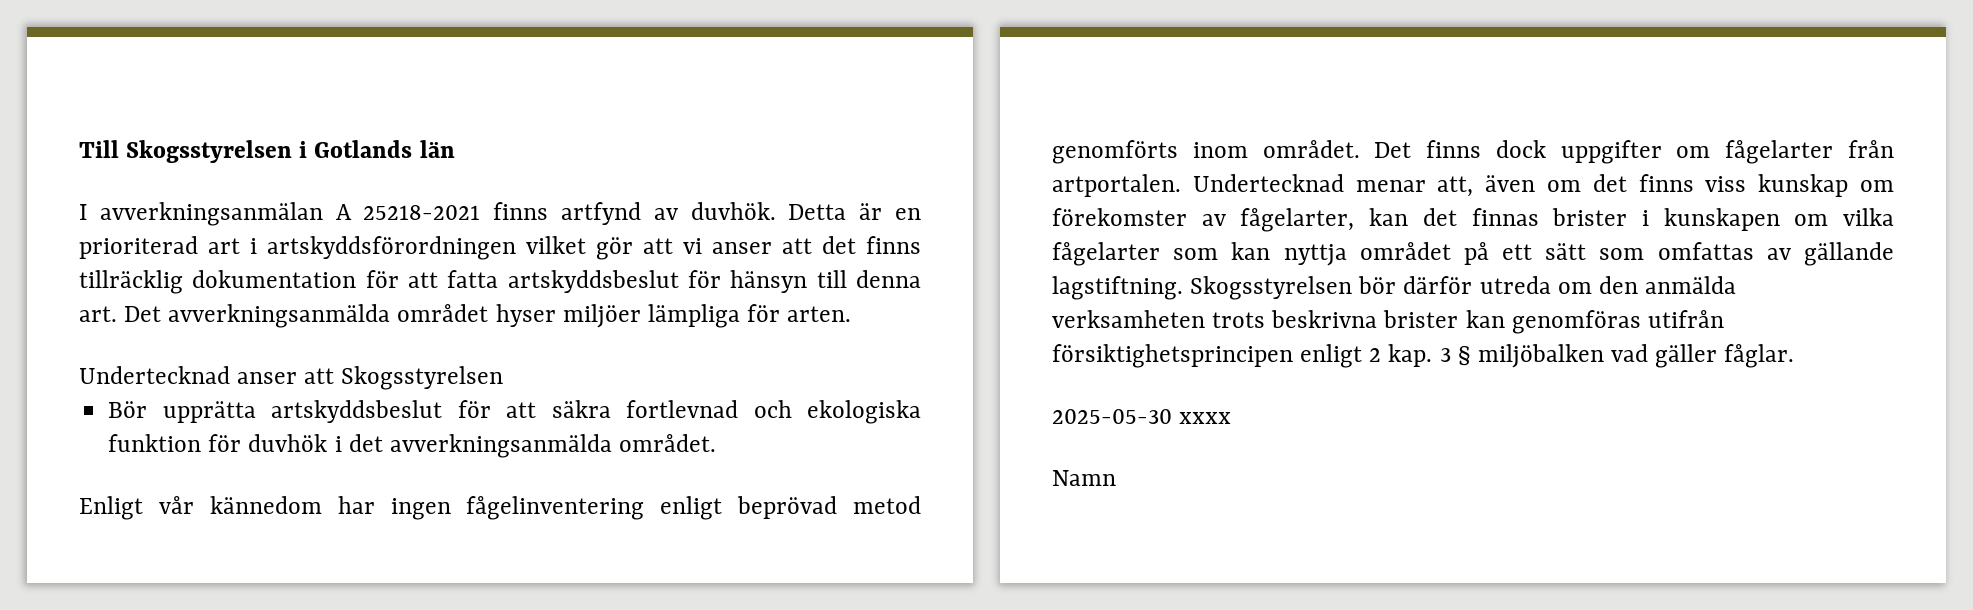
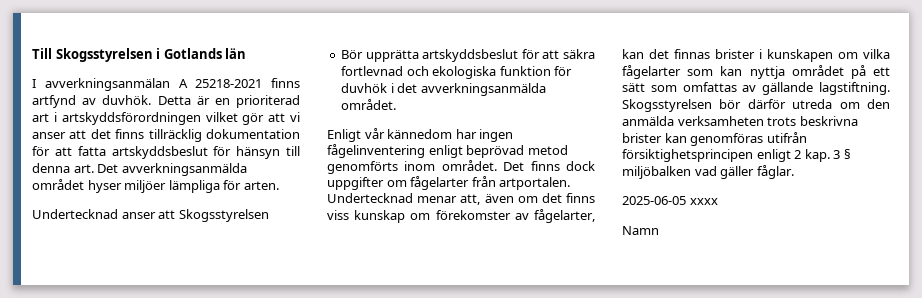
[1052,409,1172,424] 2025-05-30 -> [622,196,686,205] 2025-06-05

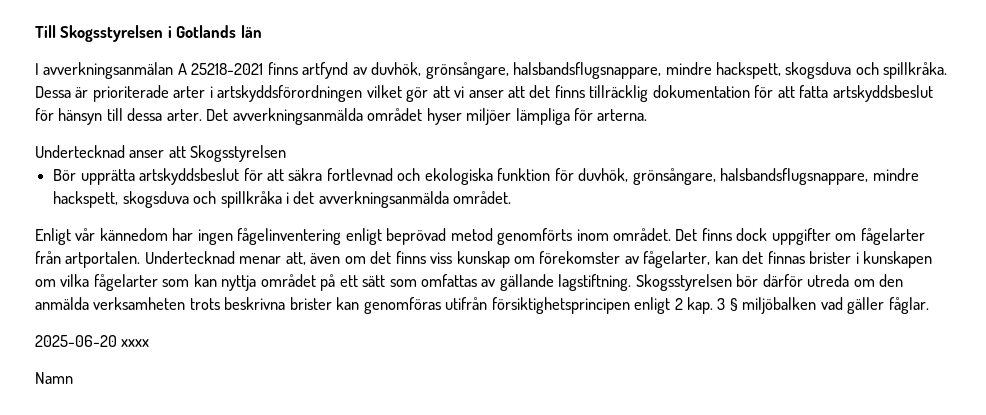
[102,95,300,108] [32,113,49,122] duvhök. Detta är en prioriterad art -> [371,62,948,79] [35,85,206,102] duvhök, grönsångare, halsbandsflugsnappare, mindre hackspett, skogsduva och spillkråka. Dessa är prioriterade arter
[32,163,94,173] denna art. -> [127,108,202,121] dessa arter.
[243,181,279,190] arten. -> [597,109,648,121] arterna.
[341,83,388,93] duvhök -> [578,168,919,185] [53,191,282,208] duvhök, grönsångare, halsbandsflugsnappare, mindre hackspett, skogsduva och spillkråka
[622,196,686,205] 2025-06-05 -> [35,335,117,347] 2025-06-20

